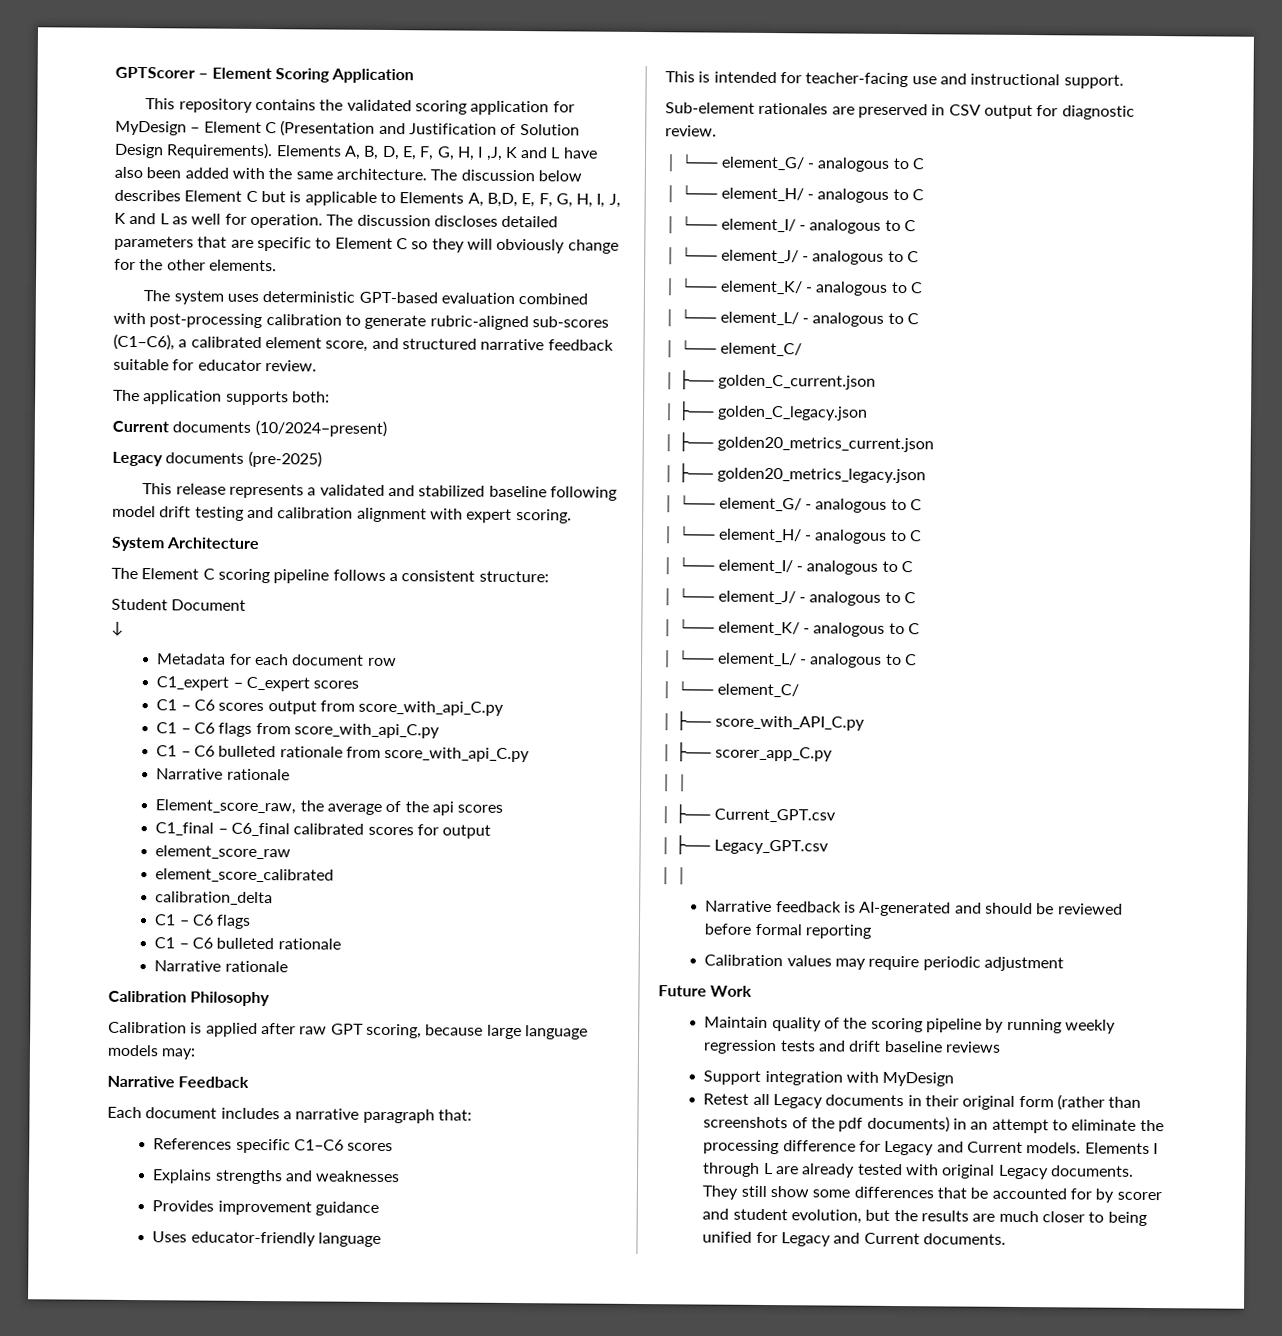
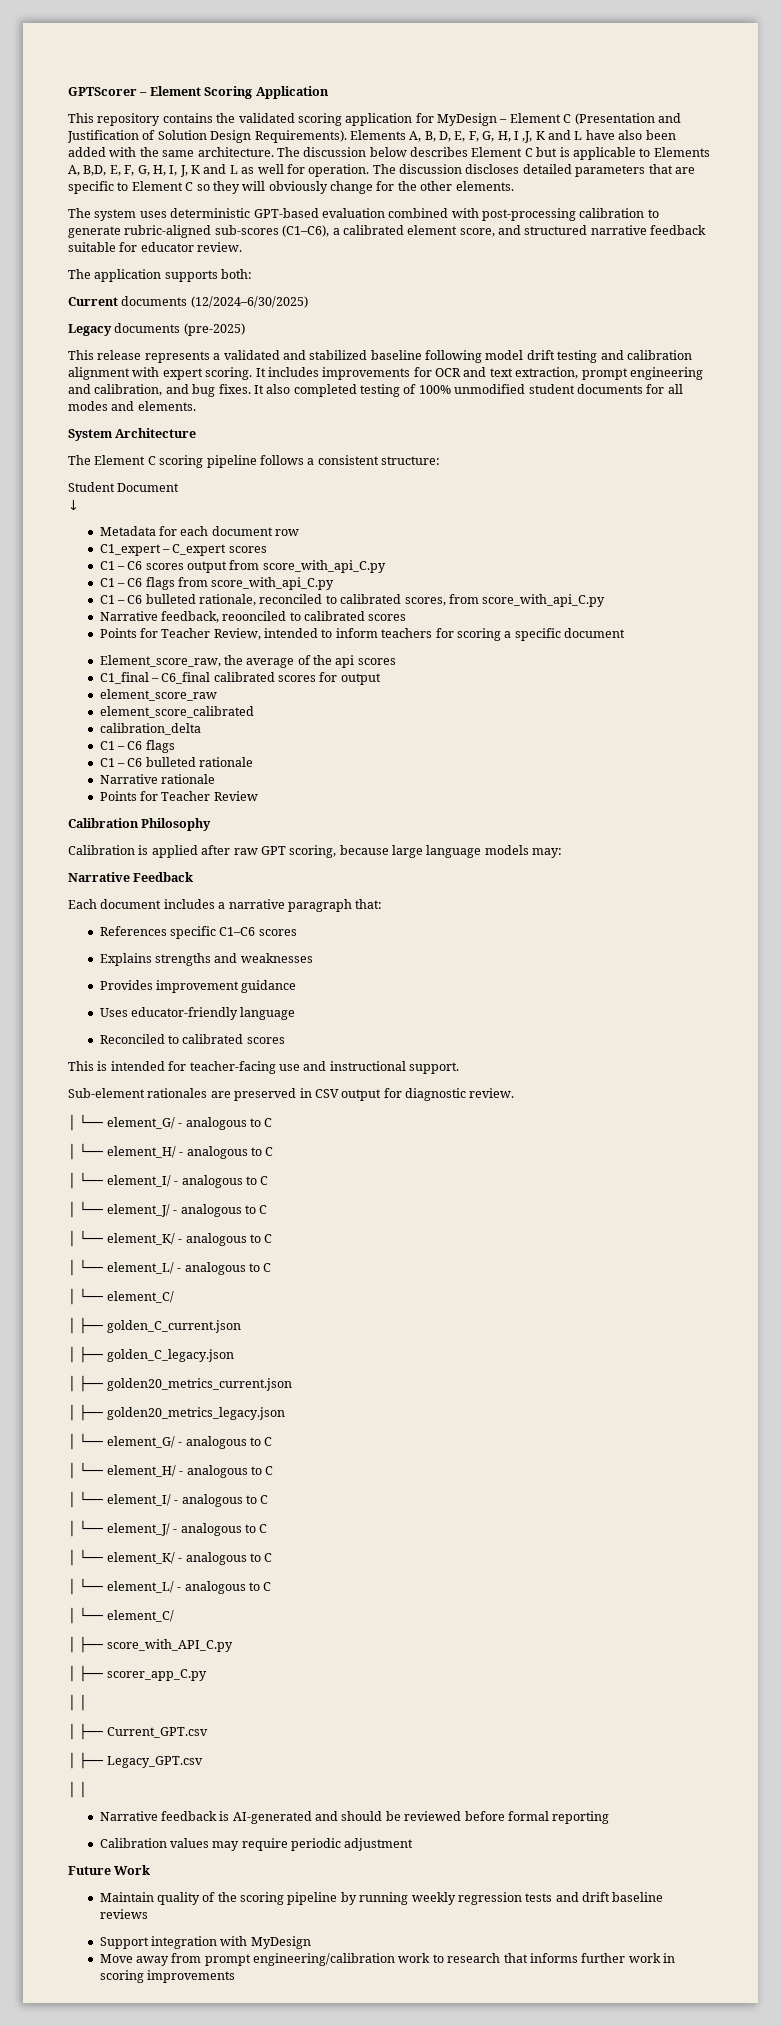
[254,419,387,437] (10/2024–present) -> [190,296,308,308] (12/2024–6/30/2025)
(572, 516) none -> [255,367,703,380] [68,384,683,397] [68,401,196,411] It includes improvements for OCR and text extraction, prompt engineering and calibration, and bug fixes. It also completed testing of 100% unmodified student documents for all modes and elements.
[279,746,531,763] [156,768,290,781] rationale from score_with_api_C.py // Narrative rationale -> [199,594,606,607] [99,611,407,623] [99,628,626,641] rationale, reconciled to calibrated scores, from score_with_api_C.py // Narrative feedback, reoonciled to calibrated scores // Points for Teacher Review, intended to inform teachers for scoring a specific document
(288, 966) none -> [99,791,258,801] // Points for Teacher Review
(382, 1239) none -> [99,1034,285,1044] // Reconciled to calibrated scores
[703,1093,1142,1111] [703,1115,1164,1134] [703,1139,1158,1156] [703,1162,1134,1180] [702,1185,1162,1203] [702,1208,1147,1226] [702,1231,1007,1247] Retest all Legacy documents in their original form (rather than screenshots of the pdf documents) in an attempt to eliminate the processing difference for Legacy and Current models. Elements I through L are already tested with original Legacy documents. They still show some differences that be accounted for by scorer and student evolution, but the results are much closer to being unified for Legacy and Current documents. -> [99,1953,676,1966] [99,1970,235,1983] Move away from prompt engineering/calibration work to research that informs further work in scoring improvements

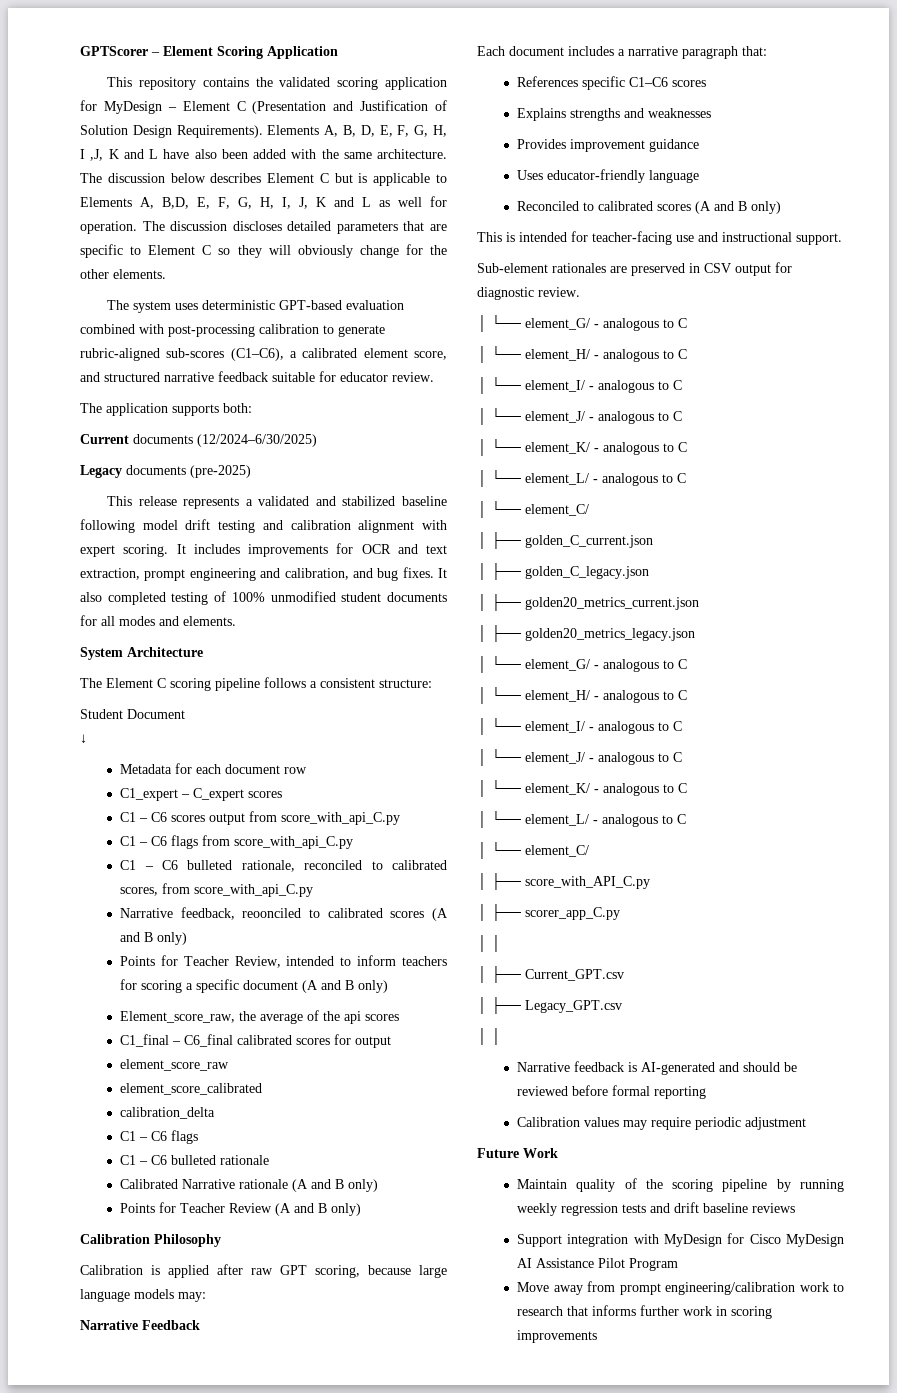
(407, 617) none -> [432,908,448,921] [120,932,188,945] (A and B only)
(626, 633) none -> [302,980,389,993] (A and B only)
(254, 762) none -> [120,1179,179,1189] Calibrated
(215, 779) none -> [292,1179,379,1192] (A and B only)
(258, 796) none -> [275,1203,362,1216] (A and B only)
(285, 1040) none -> [695,201,782,214] (A and B only)
(311, 1942) none -> [727,1233,844,1247] [517,1258,679,1271] for Cisco MyDesign AI Assistance Pilot Program

